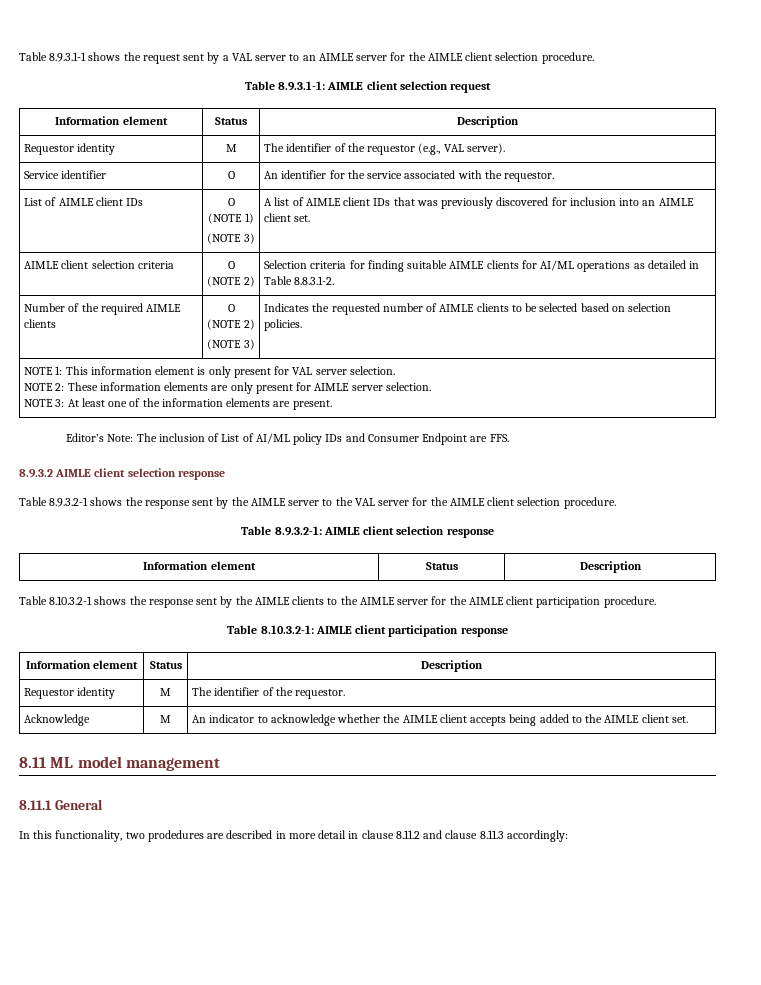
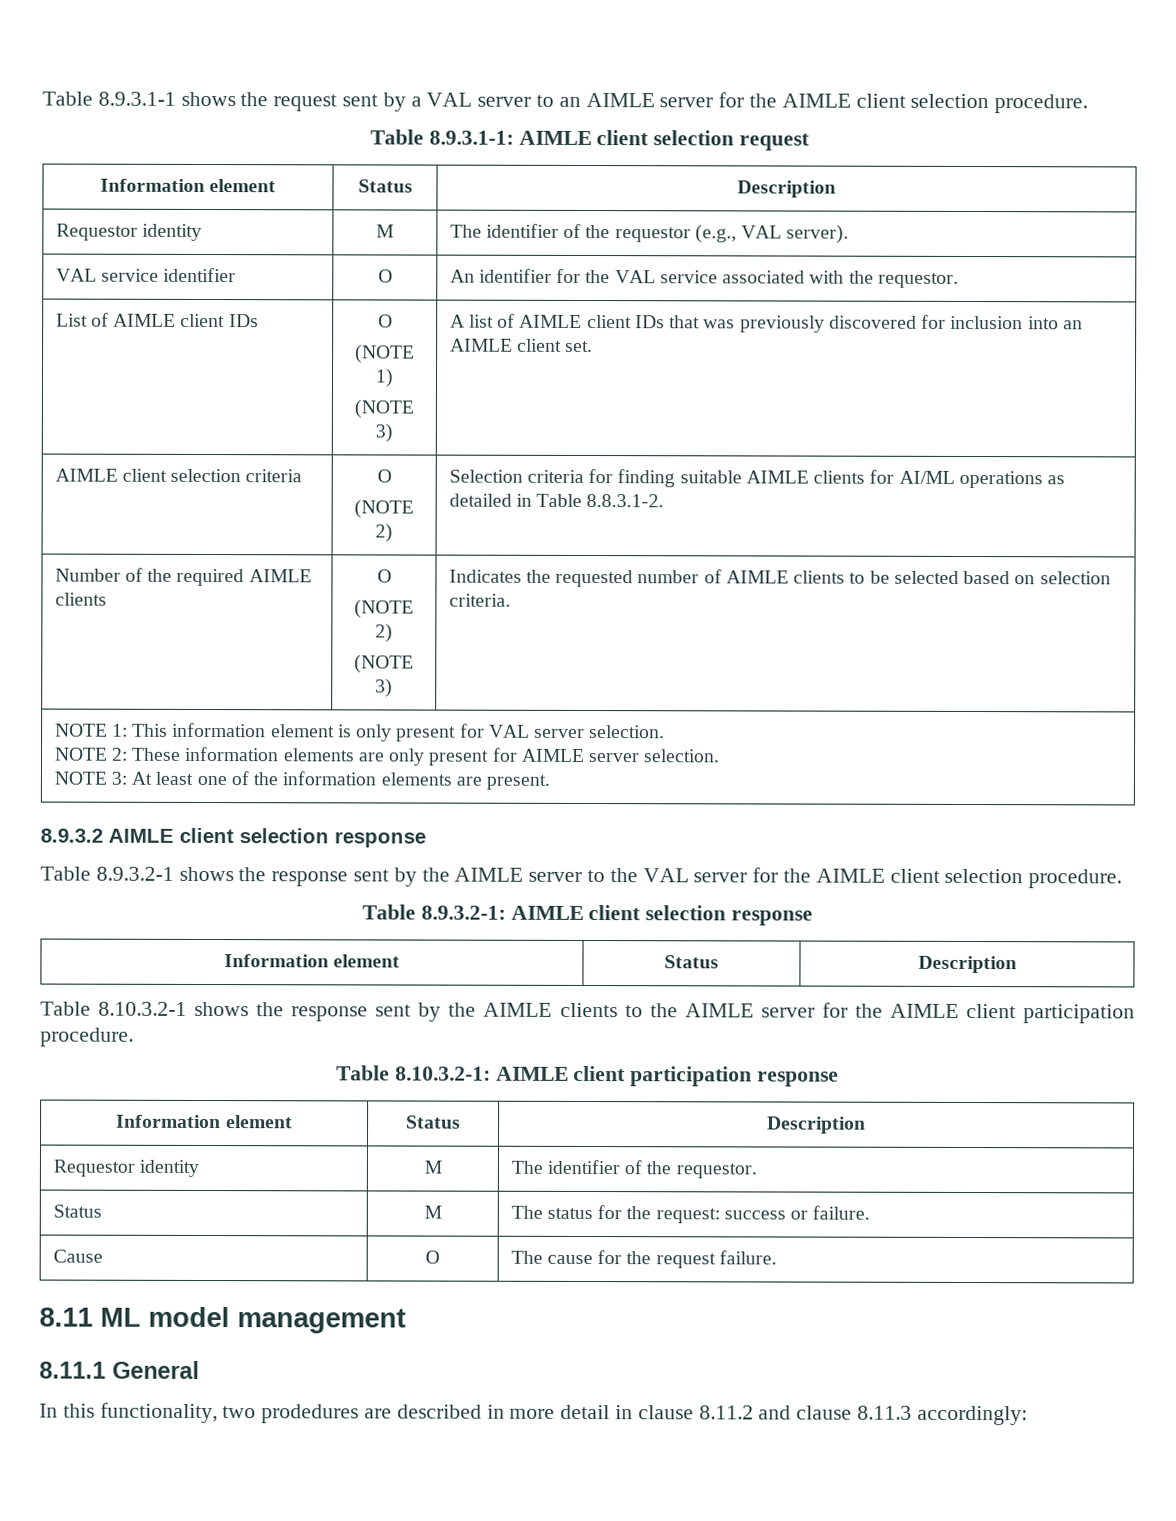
[24,171,60,179] Service -> [55,268,159,282] VAL service
(365, 174) none -> [614,270,656,284] VAL
[264,319,303,331] policies. -> [448,593,511,607] criteria.
[66,433,509,445] // Editor’s Note: The inclusion of List of AI/ML policy IDs and Consumer Endpoint are FFS. -> (551, 782) none
[24,714,91,726] [160,715,171,723] [192,714,688,726] Acknowledge | M | An indicator to acknowledge whether the AIMLE client accepts being added to the AIMLE client set. -> [52,1204,102,1218] [423,1205,442,1219] [510,1205,871,1224] [52,1249,103,1263] [425,1250,440,1264] [510,1250,777,1269] Status | M | The status for the request: success or failure. // Cause | O | The cause for the request failure.

